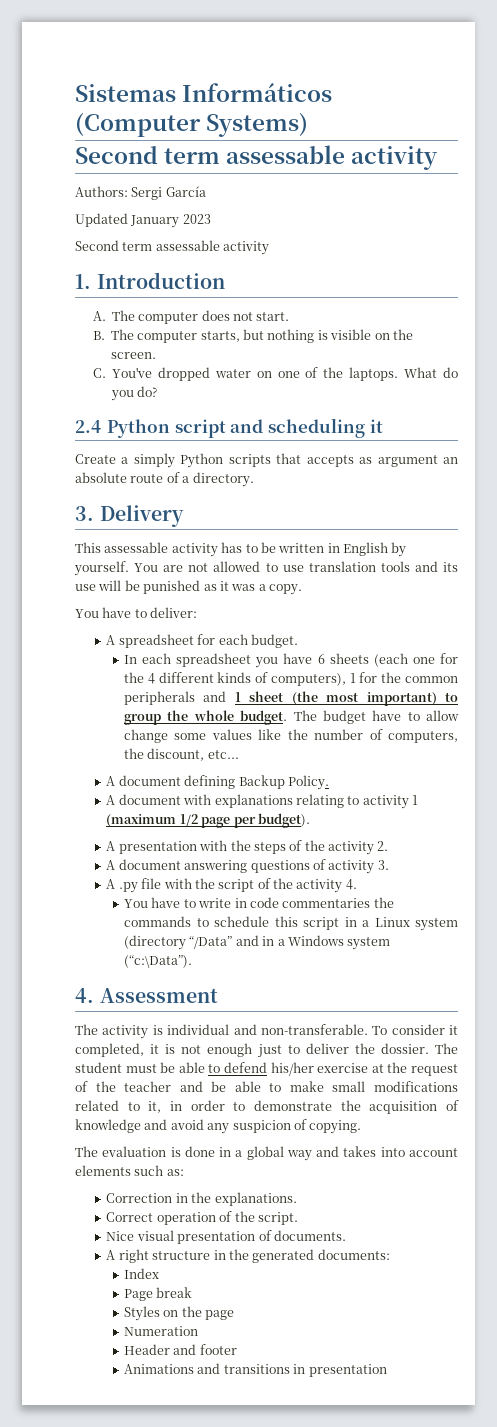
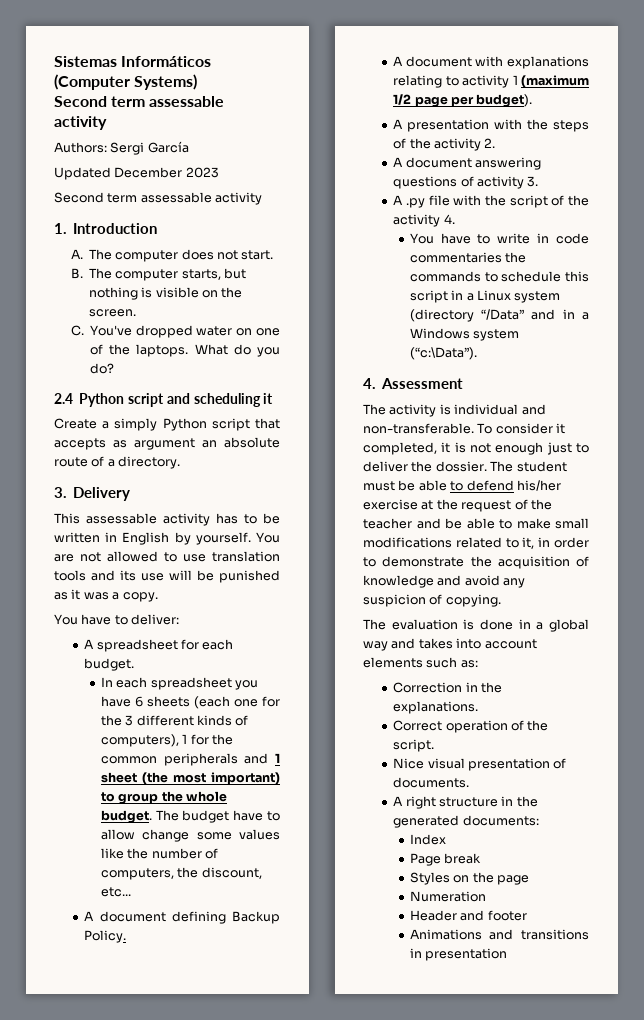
[130,215,180,228] January -> [114,167,183,178] December
[228,454,271,467] scripts -> [211,418,250,431] script
[147,673,155,684] 4 -> [125,715,134,726] 3

